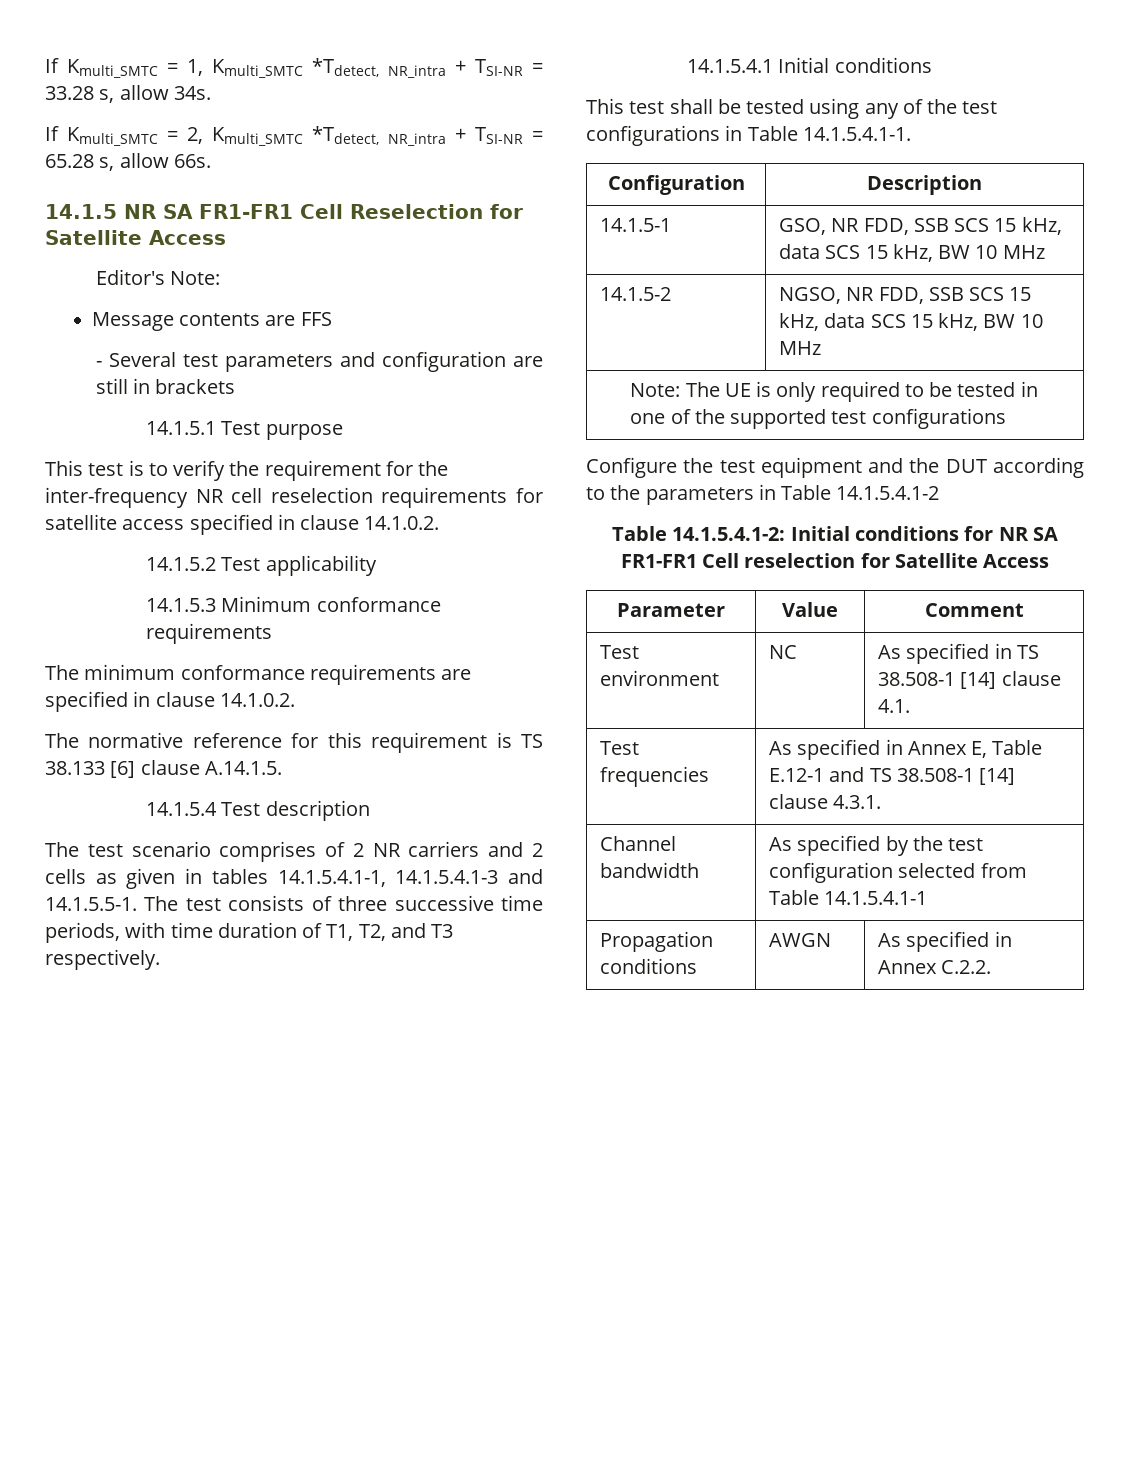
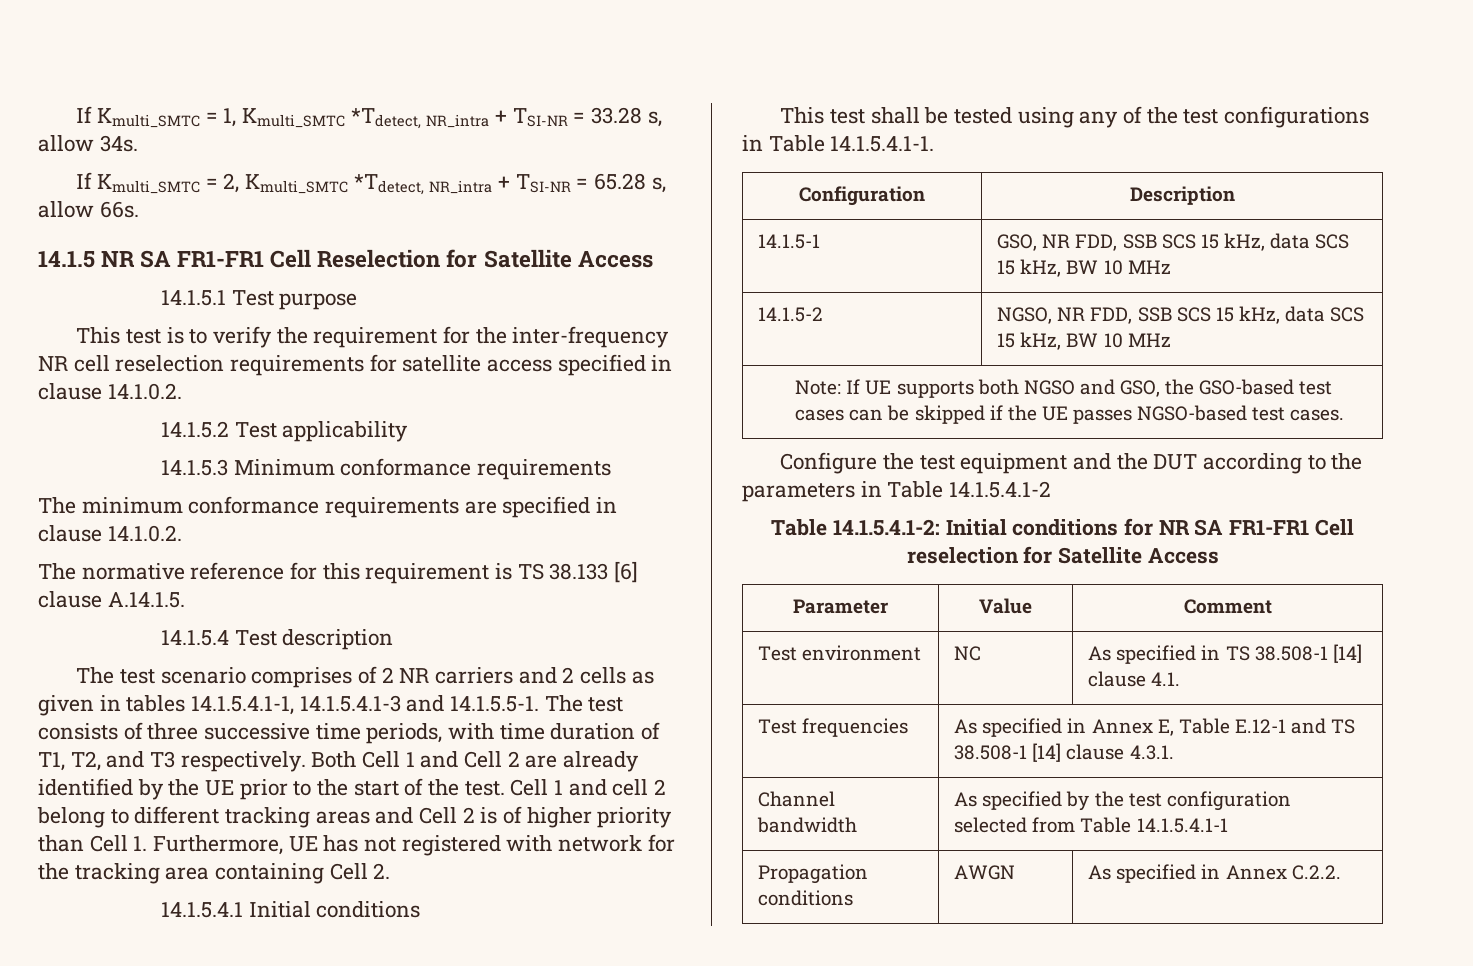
[95,269,220,285] [91,312,332,331] [95,351,543,372] [95,378,236,394] // Editor's Note: // Message contents are FFS // - Several test parameters and configuration are still in brackets -> (653, 259) none
(160, 959) none -> [311,751,640,772] [38,778,667,800] [37,806,673,828] [38,834,675,856] [38,863,391,884] Both Cell 1 and Cell 2 are already identified by the UE prior to the start of the test. Cell 1 and cell 2 belong to different tracking areas and Cell 2 is of higher priority than Cell 1. Furthermore, UE has not registered with network for the tracking area containing Cell 2.
[685,381,1038,402] [630,408,1006,429] The UE is only required to be tested in one of the supported test configurations -> [846,379,1333,398] [795,405,1345,424] If UE supports both NGSO and GSO, the GSO-based test cases can be skipped if the UE passes NGSO-based test cases.

